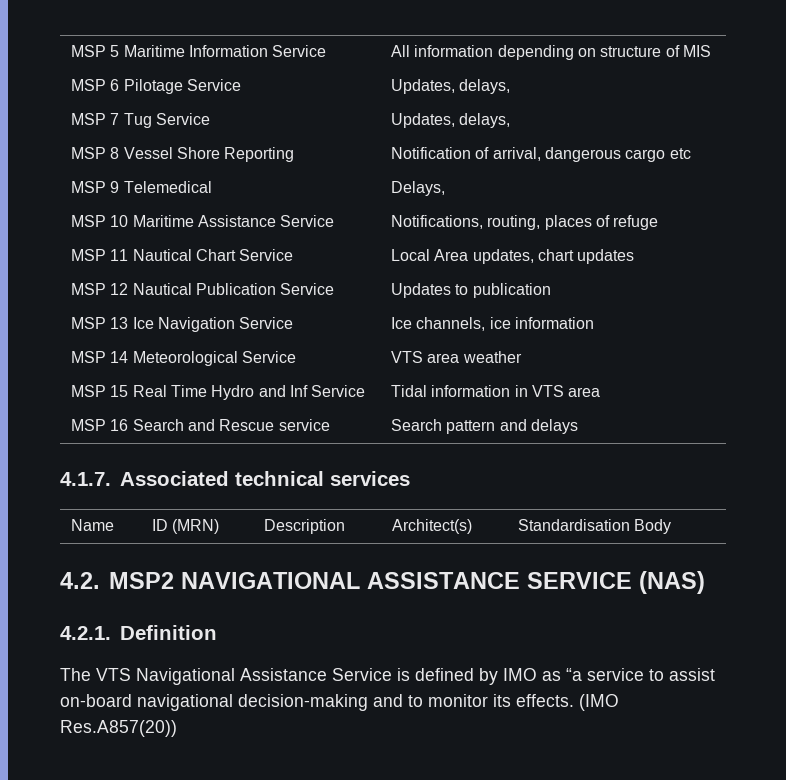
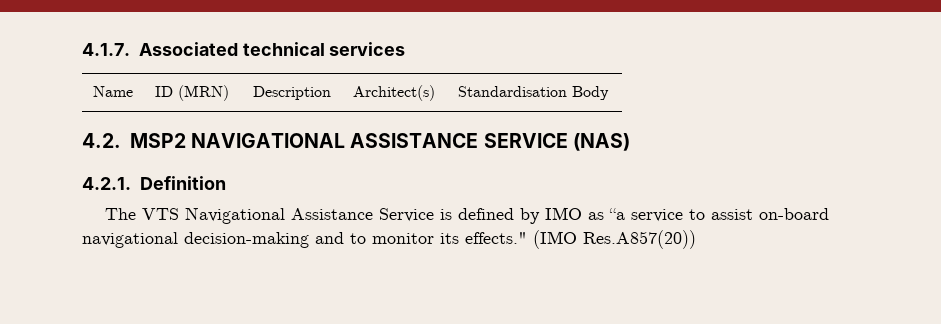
[71,45,327,57] [391,45,712,60] [71,79,242,94] [391,79,511,94] [71,113,211,128] [391,113,511,128] [71,147,295,162] [391,147,691,162] [71,181,212,193] [391,181,446,196] [71,215,335,227] [391,215,659,230] [71,249,294,261] [391,249,635,264] [71,283,335,295] [391,283,551,298] [71,317,294,332] [391,317,595,331] [71,351,297,366] [391,351,522,363] [71,385,366,400] [391,385,601,397] [71,419,330,431] [391,419,579,434] MSP 5 Maritime Information Service | All information depending on structure of MIS // MSP 6 Pilotage Service | Updates, delays, // MSP 7 Tug Service | Updates, delays, // MSP 8 Vessel Shore Reporting | Notification of arrival, dangerous cargo etc // MSP 9 Telemedical | Delays, // MSP 10 Maritime Assistance Service | Notifications, routing, places of refuge // MSP 11 Nautical Chart Service | Local Area updates, chart updates // MSP 12 Nautical Publication Service | Updates to publication // MSP 13 Ice Navigation Service | Ice channels, ice information // MSP 14 Meteorological Service | VTS area weather // MSP 15 Real Time Hydro and Inf Service | Tidal information in VTS area // MSP 16 Search and Rescue service | Search pattern and delays // -> (82, 49) none
[516,694,574,707] effects. -> [465,232,527,244] effects."

